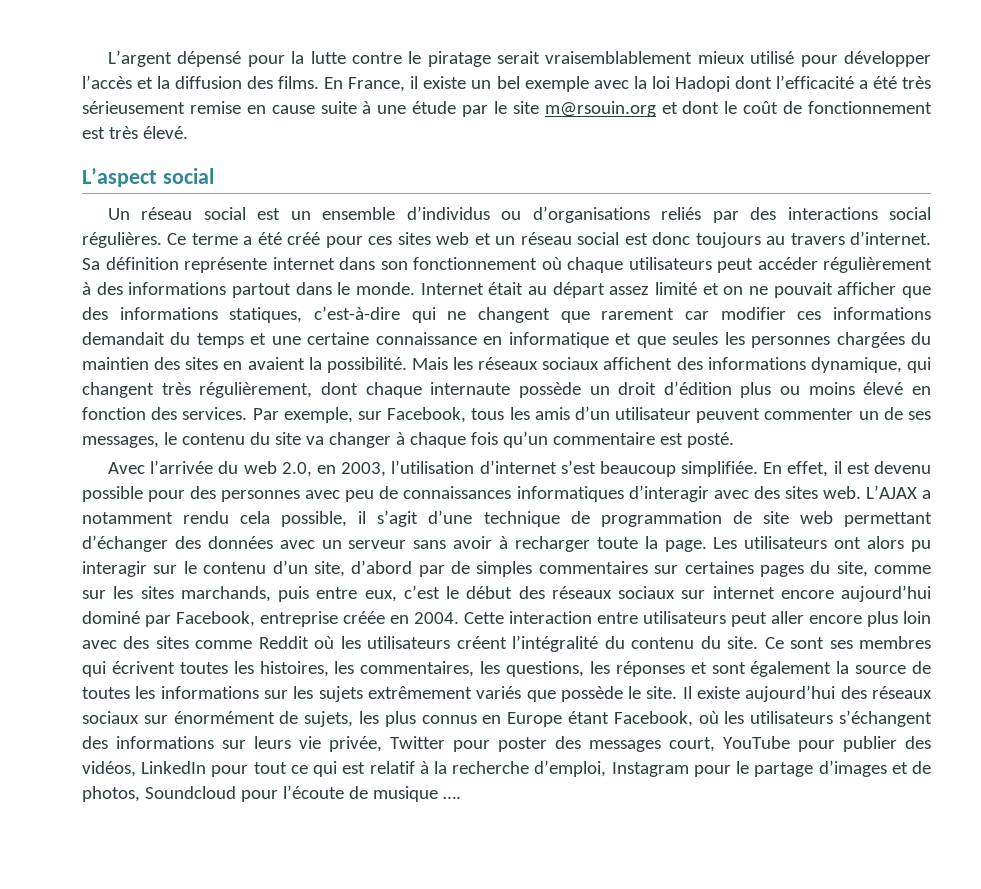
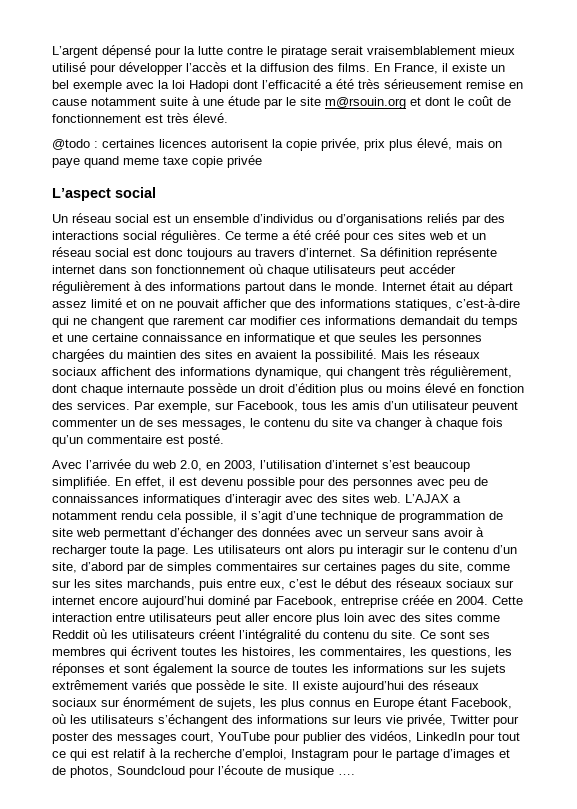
(315, 109) none -> [91,97,156,106] notamment
(188, 132) none -> [52,138,502,151] [52,155,262,168] // @todo : certaines licences autorisent la copie privée, prix plus élevé, mais on paye quand meme taxe copie privée

